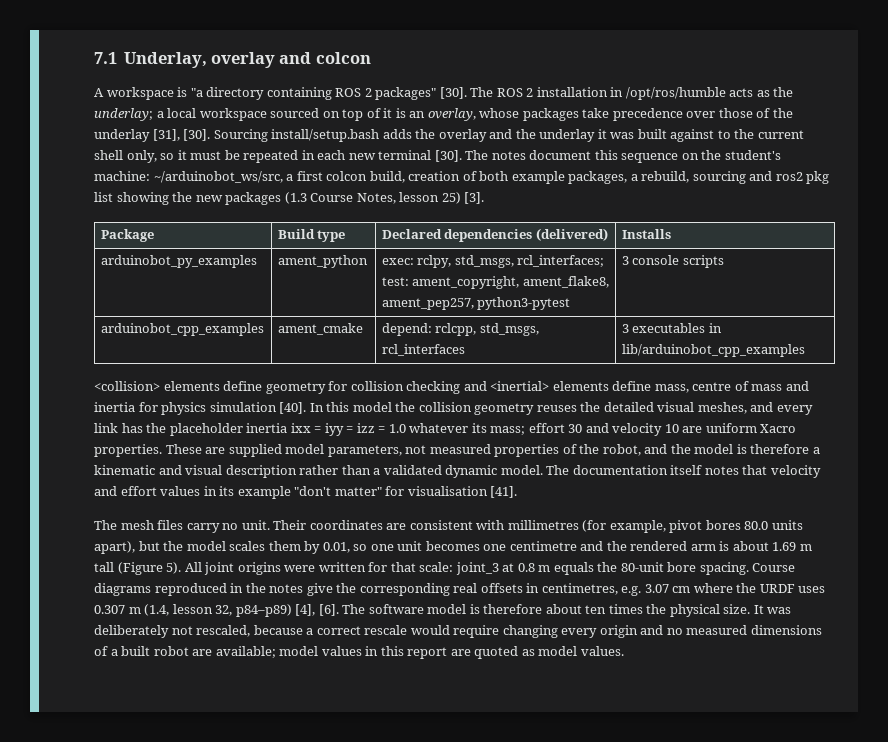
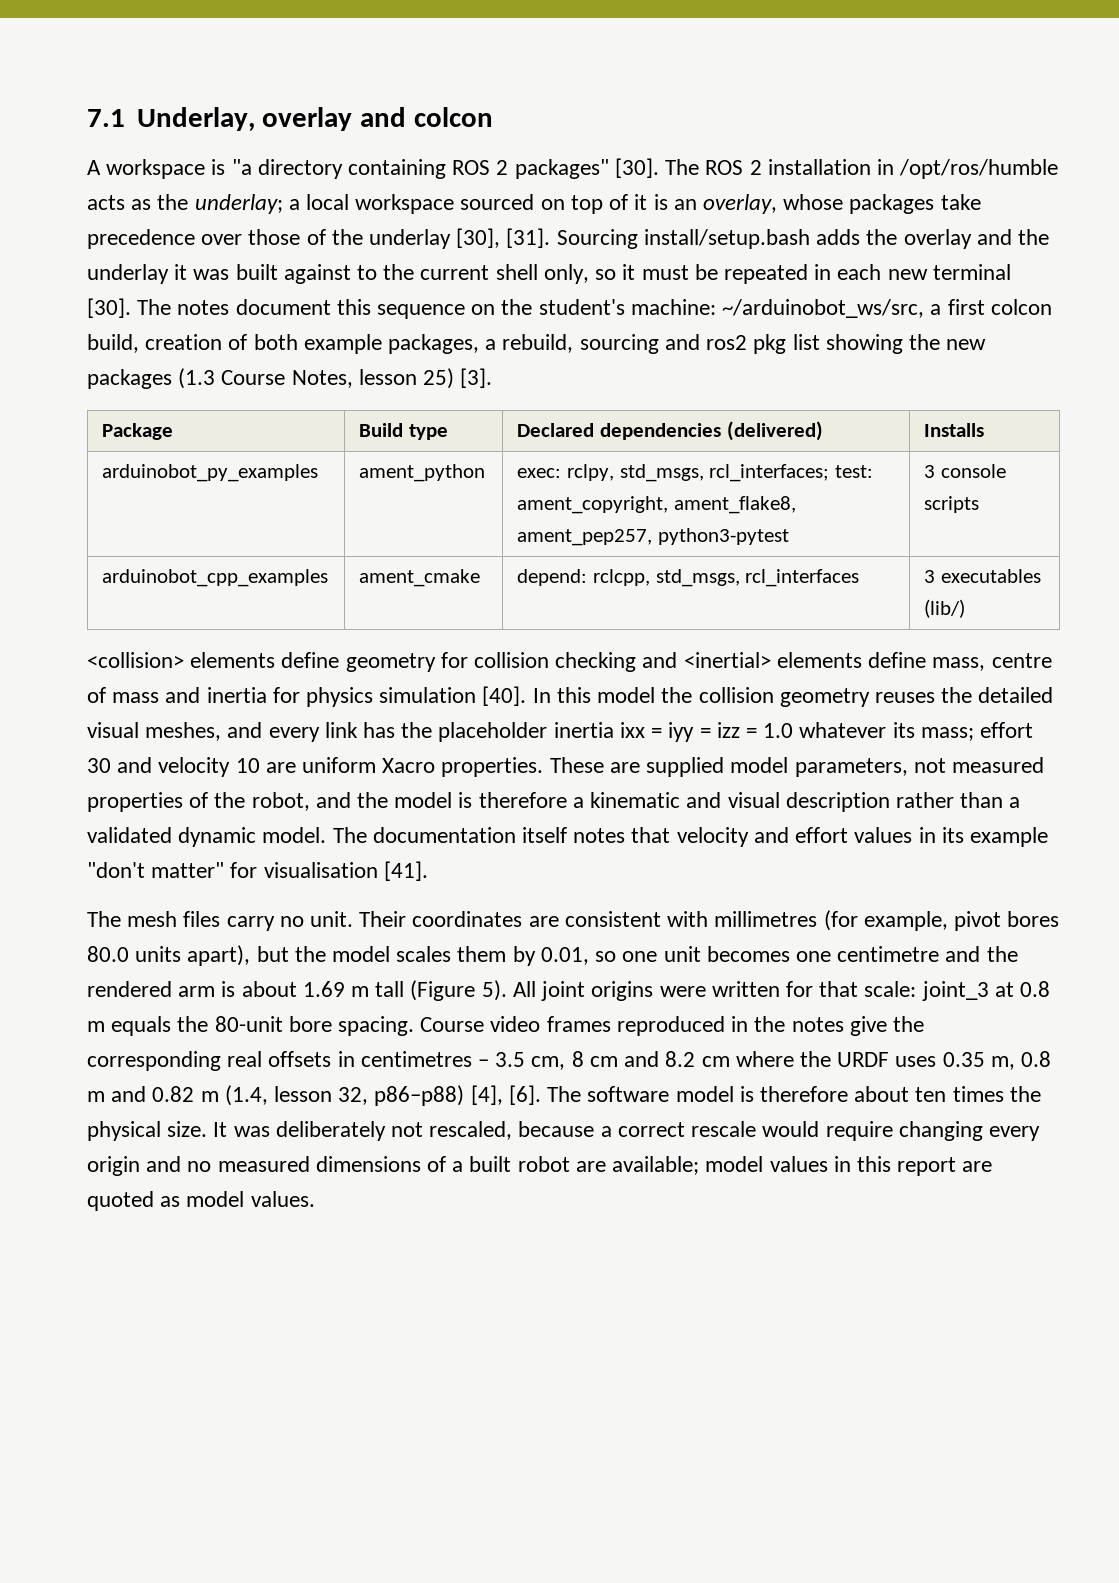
[152,129,211,141] [31], [30]. -> [456,228,551,248] [30], [31].
[708,323,722,333] [621,344,805,357] in lib/arduinobot_cpp_examples -> [924,599,966,618] (lib/)
[94,583,151,596] diagrams -> [490,1016,611,1032] video frames
[541,583,669,596] centimetres, e.g. 3.07 -> [360,1051,696,1070] centimetres – 3.5 cm, 8 cm and 8.2
[94,605,125,614] 0.307 -> [942,1051,1051,1070] [87,1086,195,1102] 0.35 m, 0.8 m and 0.82
[235,604,292,617] p84–p89) -> [374,1085,465,1106] p86–p88)

